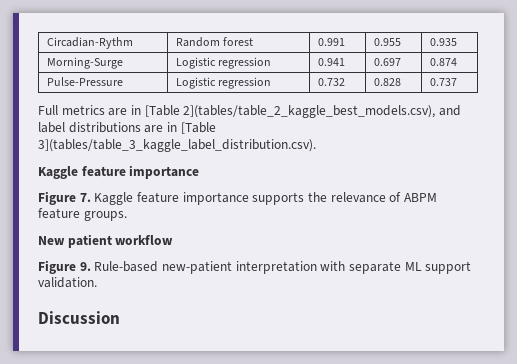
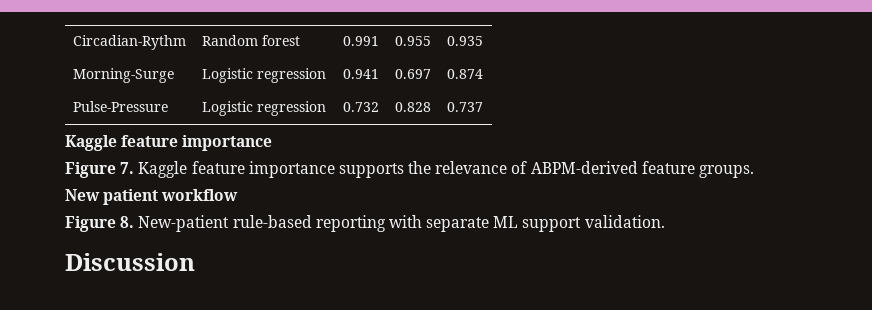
[38,105,461,118] [38,122,216,134] [38,139,316,152] // Full metrics are in [Table 2](tables/table_2_kaggle_best_models.csv), and label distributions are in [Table 3](tables/table_3_kaggle_label_distribution.csv). -> (483, 107) none
[403,193,437,202] ABPM -> [530,161,638,174] ABPM-derived
[79,261,317,274] 9. Rule-based new-patient interpretation -> [120,215,386,232] 8. New-patient rule-based reporting

